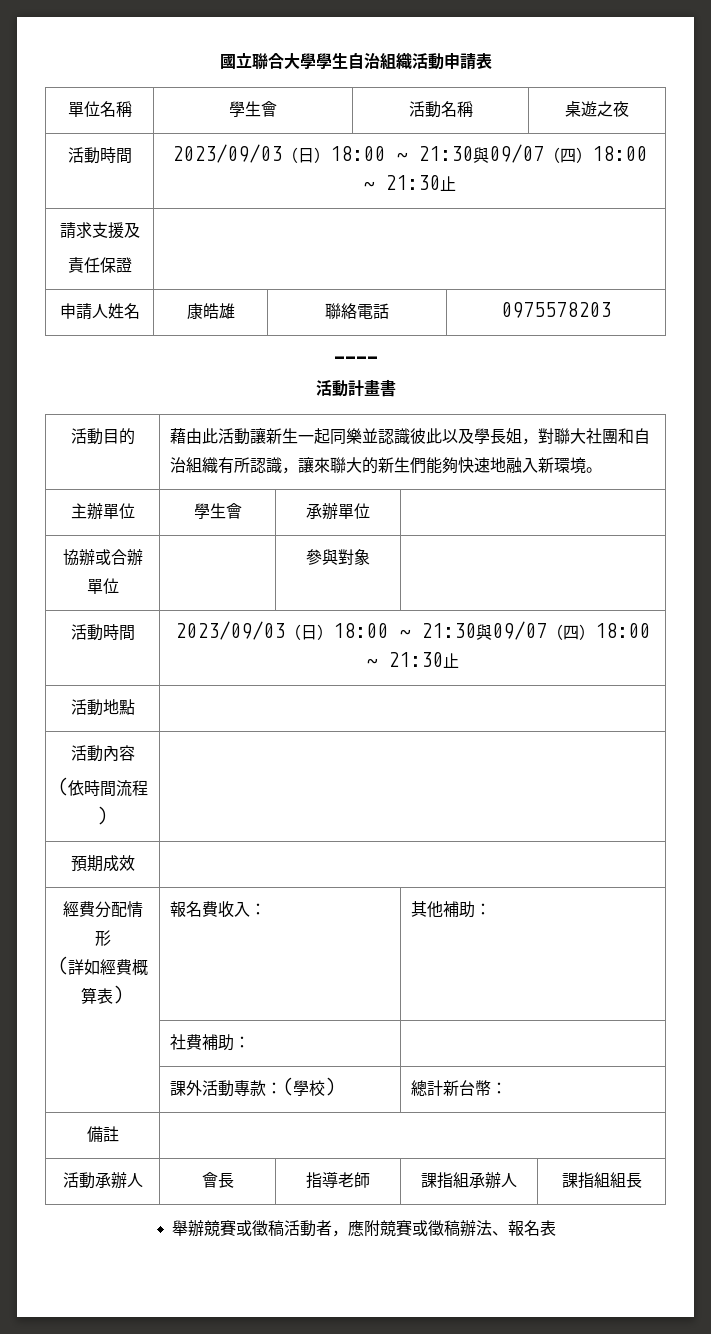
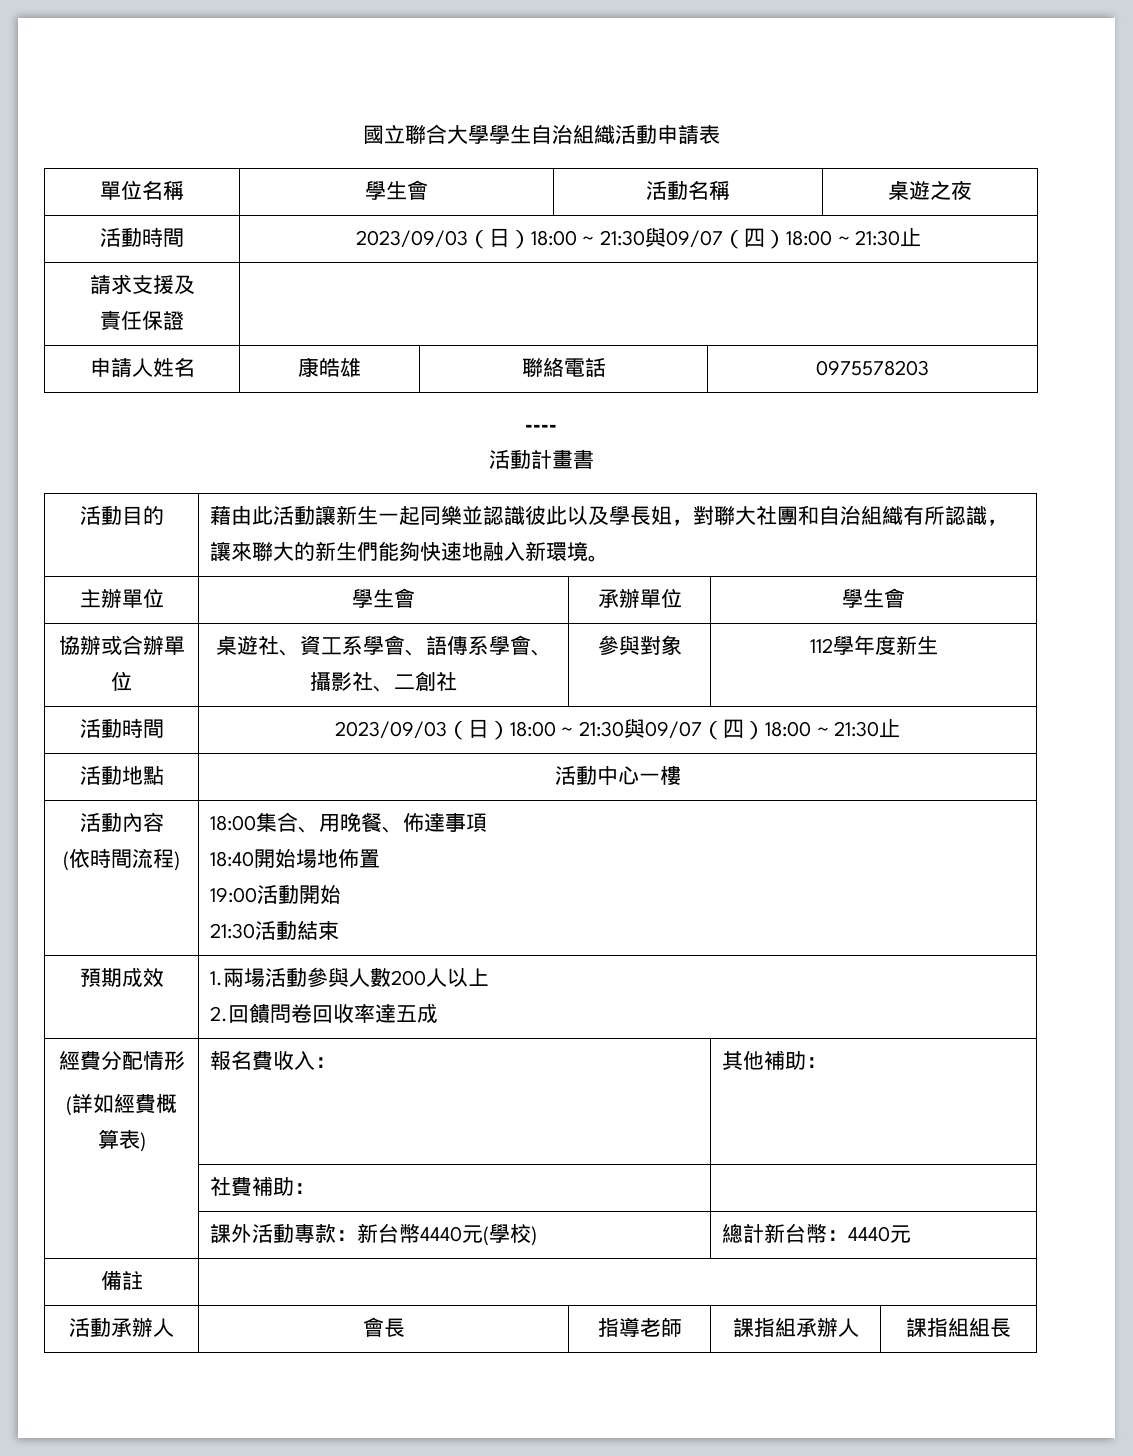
(370, 511) none -> [842,588,905,608] 學生會
(119, 586) none -> [215,635,552,656] [310,671,457,692] 桌遊社、資工系學會、語傳系學會、攝影社、二創社
(370, 557) none -> [809,635,938,655] 112學年度新生
(135, 707) none -> [554,765,681,786] 活動中心一樓
[70,855,135,872] // 預期成效 | -> [210,812,488,833] [210,848,381,869] [210,884,342,904] [210,921,340,940] [79,968,164,987] [210,967,490,988] [210,1003,439,1024] 18:00集合、用晚餐、佈達事項 // 18:40開始場地佈置 // 19:00活動開始 // 21:30活動結束 // 預期成效 | 1.兩場活動參與人數200人以上 // 2.回饋問卷回收率達五成
(282, 1088) none -> [357,1223,484,1243] 新台幣4440元
(507, 1088) none -> [848,1225,912,1243] 4440元
[172,1220,557,1237] // 舉辦競賽或徵稿活動者，應附競賽或徵稿辦法、報名表 -> (1011, 1327) none

